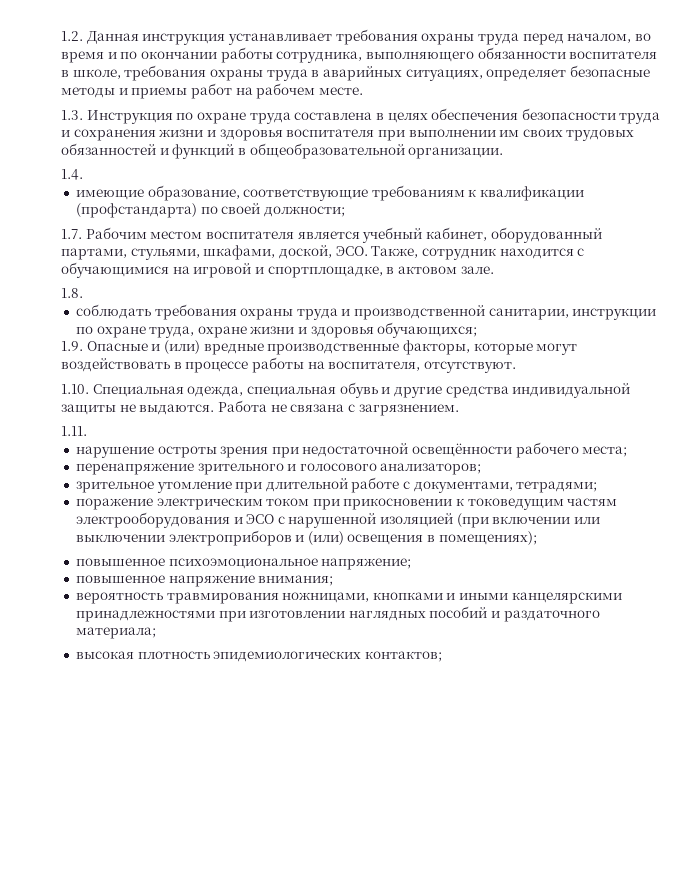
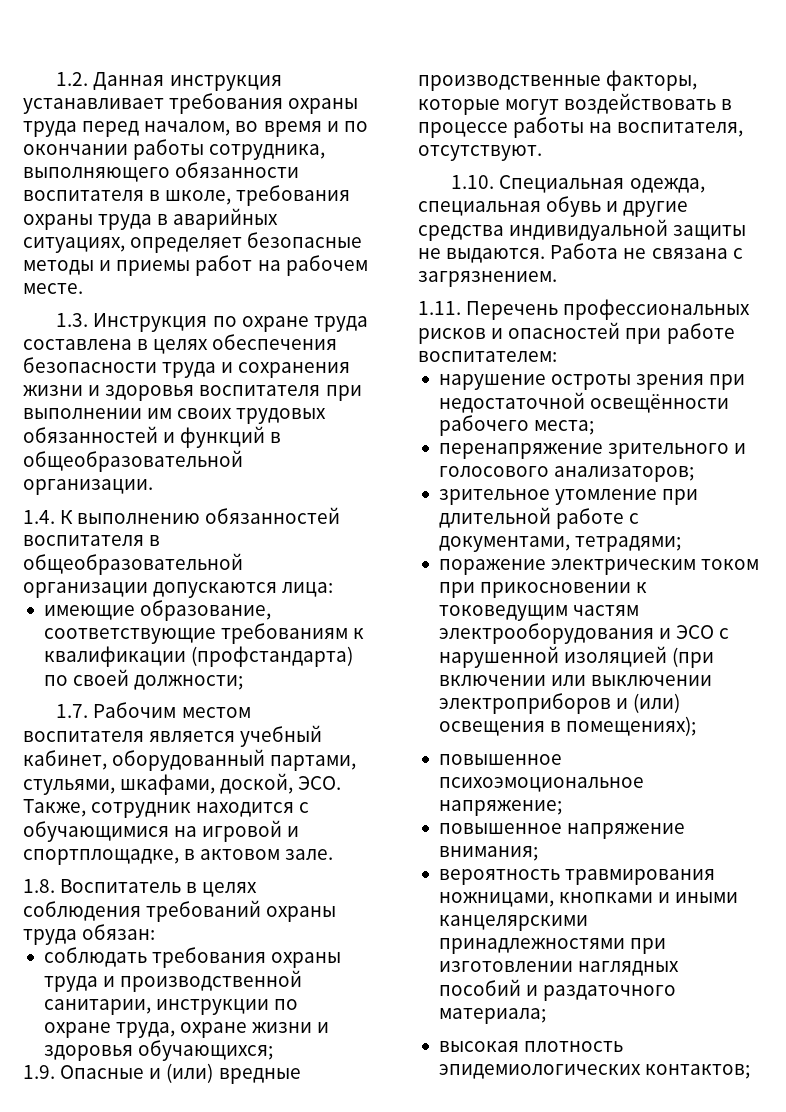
(83, 174) none -> [60,507,341,524] [23,535,161,546] [23,553,243,575] [23,582,334,598] К выполнению обязанностей воспитателя в общеобразовательной организации допускаются лица:
(83, 293) none -> [60,879,258,897] [23,900,337,922] [23,924,156,945] Воспитатель в целях соблюдения требований охраны труда обязан:
(87, 431) none -> [466,299,751,320] [418,322,735,344] [418,351,557,362] Перечень профессиональных рисков и опасностей при работе воспитателем:

